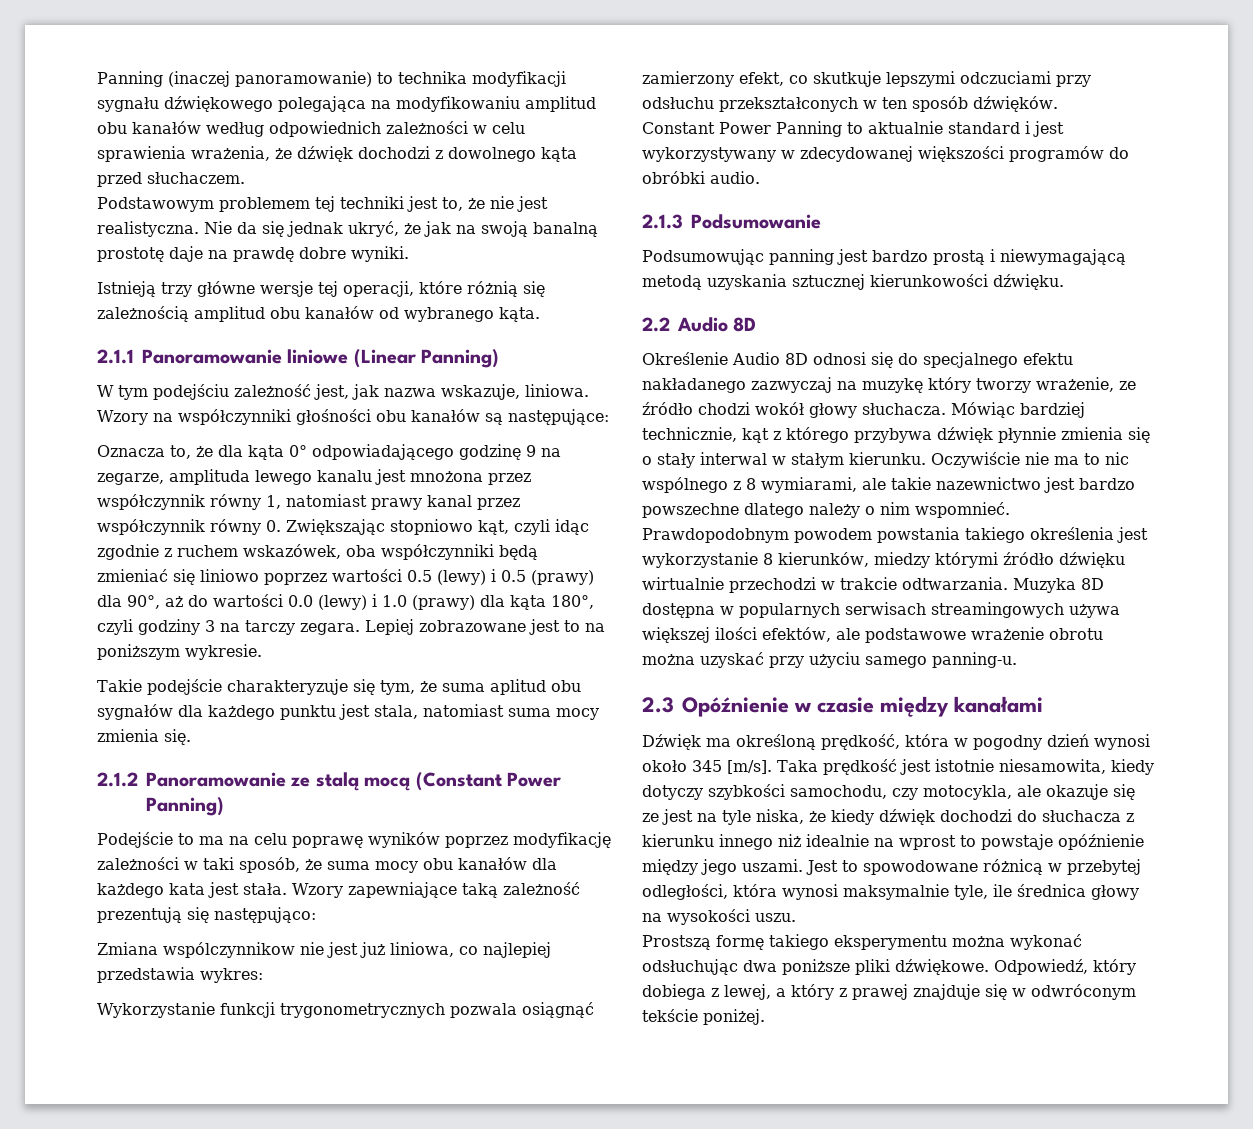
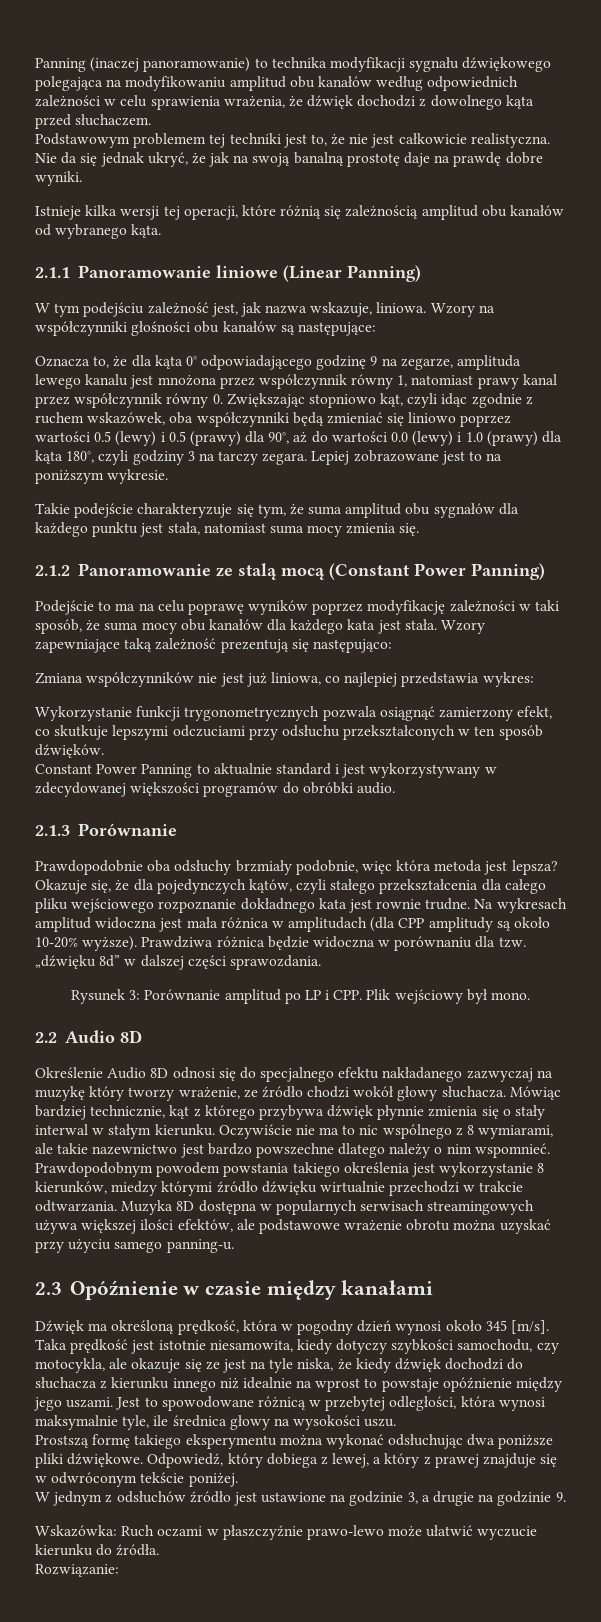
(548, 204) none -> [398,133,467,144] całkowicie
[97,281,313,297] Istnieją trzy główne wersje -> [35,205,160,220] Istnieje kilka wersji
[489,679,546,695] aplitud -> [345,503,402,518] amplitud
[374,705,418,719] stala, -> [167,522,200,535] stała,
[163,942,295,958] wspólczynnikow -> [86,672,195,687] współczynników
[691,214,821,229] [642,249,1126,265] [642,274,1064,290] Podsumowanie // Podsumowując panning jest bardzo prostą i niewymagającą metodą uzyskania sztucznej kierunkowości dźwięku. -> [77,823,177,836] [35,860,558,875] [35,879,546,894] [35,898,567,913] [35,917,551,932] [35,936,526,951] [35,955,321,970] [70,989,531,1004] Porównanie // Prawdopodobnie oba odsłuchy brzmiały podobnie, więc która metoda jest lepsza? Okazuje się, że dla pojedynczych kątów, czyli stałego przekształcenia dla całego pliku wejściowego rozpoznanie dokładnego kata jest rownie trudne. Na wykresach amplitud widoczna jest mała różnica w amplitudach (dla CPP amplitudy są około 10-20% wyższe). Prawdziwa różnica będzie widoczna w porównaniu dla tzw. „dźwięku 8d” w dalszej części sprawozdania. // Rysunek 3: Porównanie amplitud po LP i CPP. Plik wejściowy był mono.
(765, 1017) none -> [35,1491,566,1506] [35,1525,538,1540] [35,1544,160,1556] [35,1564,119,1577] // W jednym z odsłuchów źródło jest ustawione na godzinie 3, a drugie na godzinie 9. // Wskazówka: Ruch oczami w płaszczyźnie prawo-lewo może ułatwić wyczucie kierunku do źródła. // Rozwiązanie:

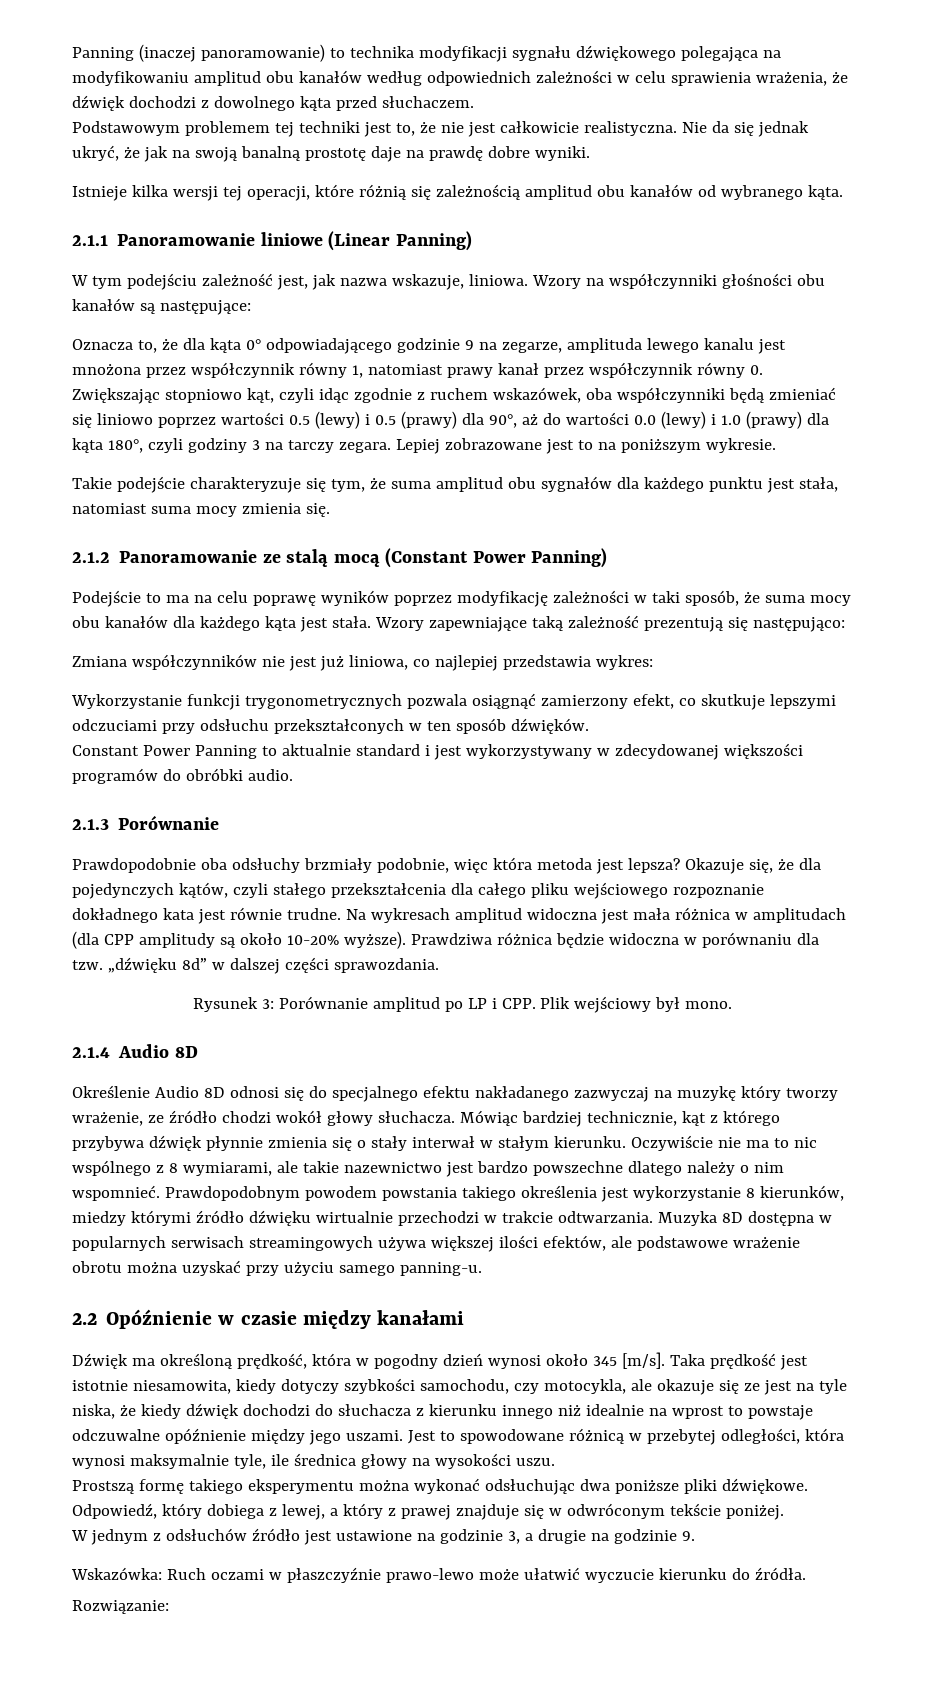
[316,355,367,370] godzinę -> [396,338,460,353] godzinie
[522,374,557,385] kanal -> [497,363,539,375] kanał
[347,619,376,630] kata -> [264,616,296,631] kąta
[376,899,422,909] rownie -> [229,907,282,920] równie
[35,1032,57,1043] 2.2 -> [72,1047,110,1058] 2.1.4
[35,1124,88,1135] interwal -> [411,1136,475,1148] interwał
[35,1282,62,1295] 2.3 -> [72,1313,97,1325] 2.2
(439, 1385) none -> [72,1429,160,1441] odczuwalne

